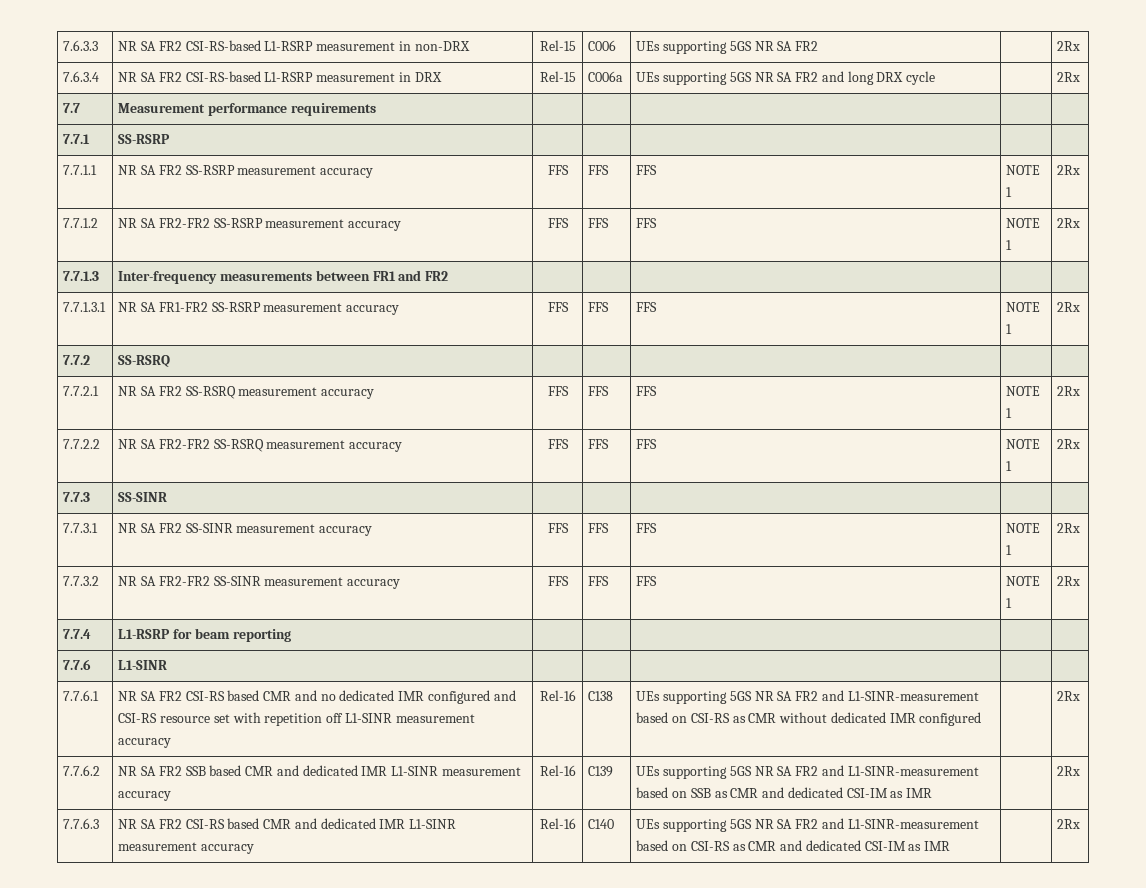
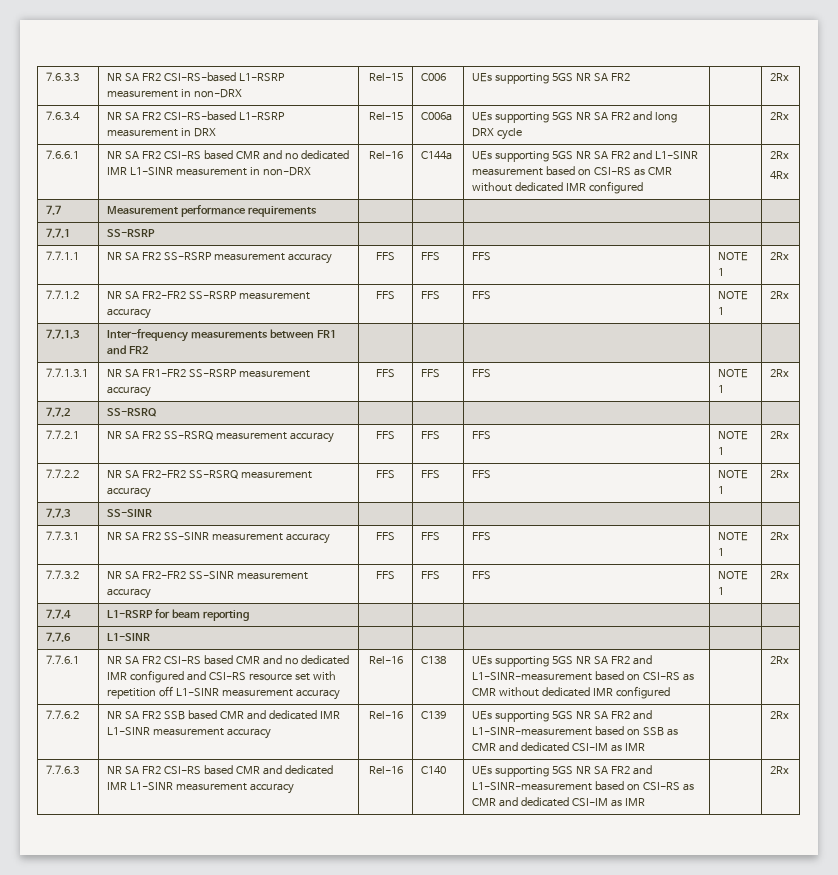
(1081, 77) none -> [46,150,80,159] [107,150,350,160] [107,167,312,176] [368,151,403,159] [421,151,453,160] [472,150,699,162] [472,166,673,176] [472,181,644,194] [770,151,790,159] [770,171,790,179] // 7.6.6.1 | NR SA FR2 CSI-RS based CMR and no dedicated IMR L1-SINR measurement in non-DRX | Rel-16 | C144a | UEs supporting 5GS NR SA FR2 and L1-SINR measurement based on CSI-RS as CMR without dedicated IMR configured | | 2Rx // 4Rx

